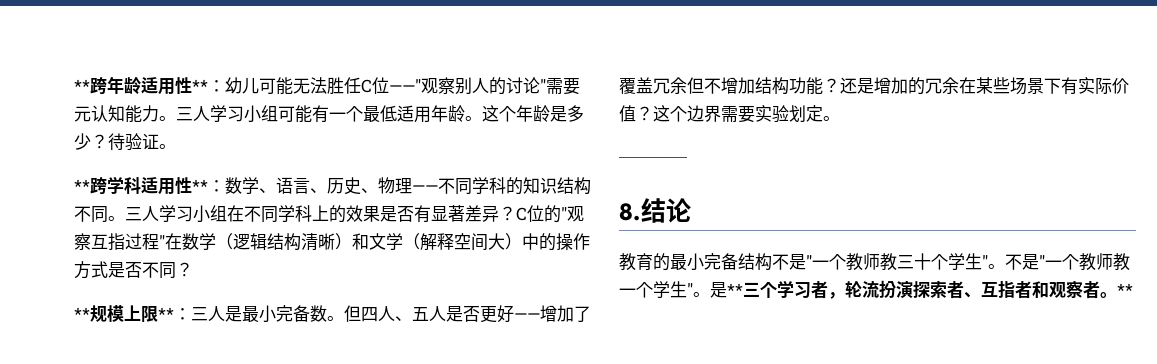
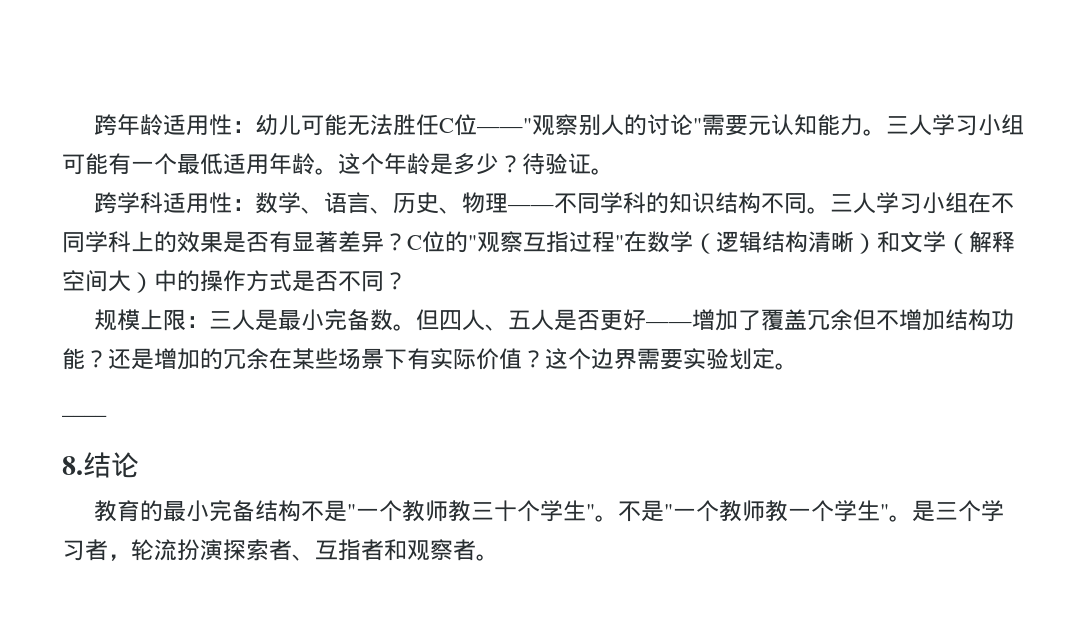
[74,79,90,92] ** -> (93, 125) none
[192,79,208,92] ** -> (232, 125) none
[74,179,90,192] ** -> (614, 171) none
[192,179,208,192] ** -> (232, 203) none
[74,307,90,320] ** -> (407, 281) none
[158,307,174,320] ** -> (186, 320) none
[619,157,687,164] ──── -> [62,414,107,417] ____
[727,283,743,296] ** -> (935, 511) none
[1117,283,1133,296] ** -> (499, 557) none

